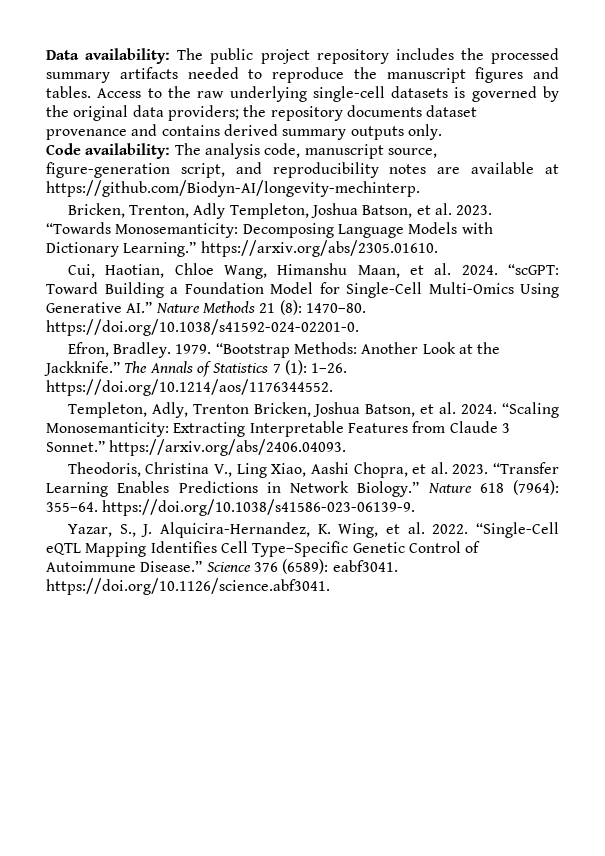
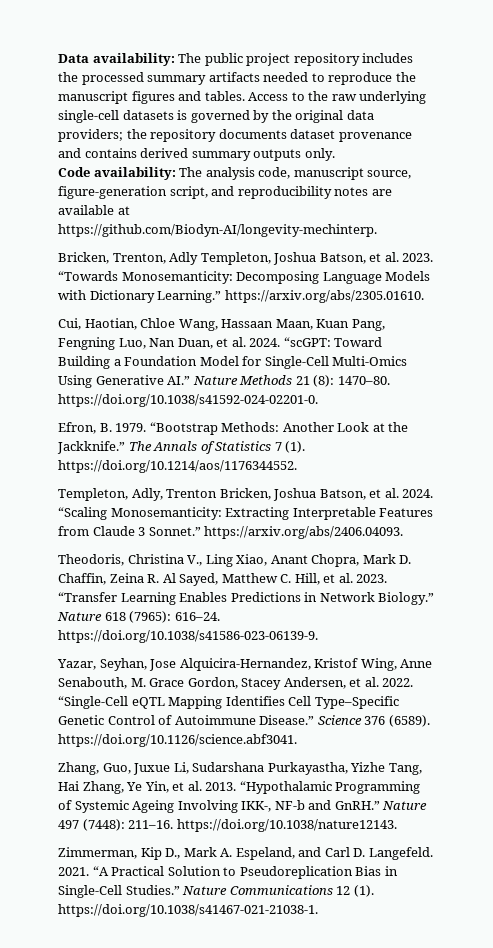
[277,263,400,278] Himanshu Maan, -> [221,319,385,331] [58,337,213,350] Hassaan Maan, Kuan Pang, Fengning Luo, Nan Duan,
[113,342,172,358] Bradley. -> [99,423,112,432] B.
[284,360,348,375] (1): 1–26. -> [285,441,306,453] (1).
[310,462,408,478] Aashi Chopra, -> [270,554,412,567] [58,573,320,586] Anant Chopra, Mark D. Chaffin, Zeina R. Al Sayed, Matthew C. Hill,
[513,480,559,495] [46,502,98,512] (7964): 355–64. -> [129,611,220,623] (7965): 616–24.
[119,522,379,538] S., J. Alquicira-Hernandez, K. Wing, -> [99,658,433,671] [58,677,346,690] Seyhan, Jose Alquicira-Hernandez, Kristof Wing, Anne Senabouth, M. Grace Gordon, Stacey Andersen,
[282,559,398,574] (6589): eabf3041. -> [388,715,430,727] (6589).
(330, 586) none -> [58,762,422,775] [58,781,421,794] [58,800,428,813] [58,819,397,832] [58,847,433,860] [58,866,398,879] [58,885,374,898] [58,904,318,917] // Zhang, Guo, Juxue Li, Sudarshana Purkayastha, Yizhe Tang, Hai Zhang, Ye Yin, et al. 2013. “Hypothalamic Programming of Systemic Ageing Involving IKK-, NF-b and GnRH.” Nature 497 (7448): 211–16. https://doi.org/10.1038/nature12143. // Zimmerman, Kip D., Mark A. Espeland, and Carl D. Langefeld. 2021. “A Practical Solution to Pseudoreplication Bias in Single-Cell Studies.” Nature Communications 12 (1). https://doi.org/10.1038/s41467-021-21038-1.

